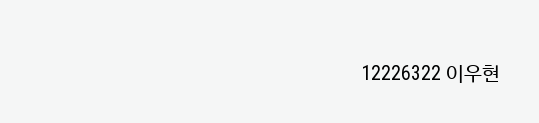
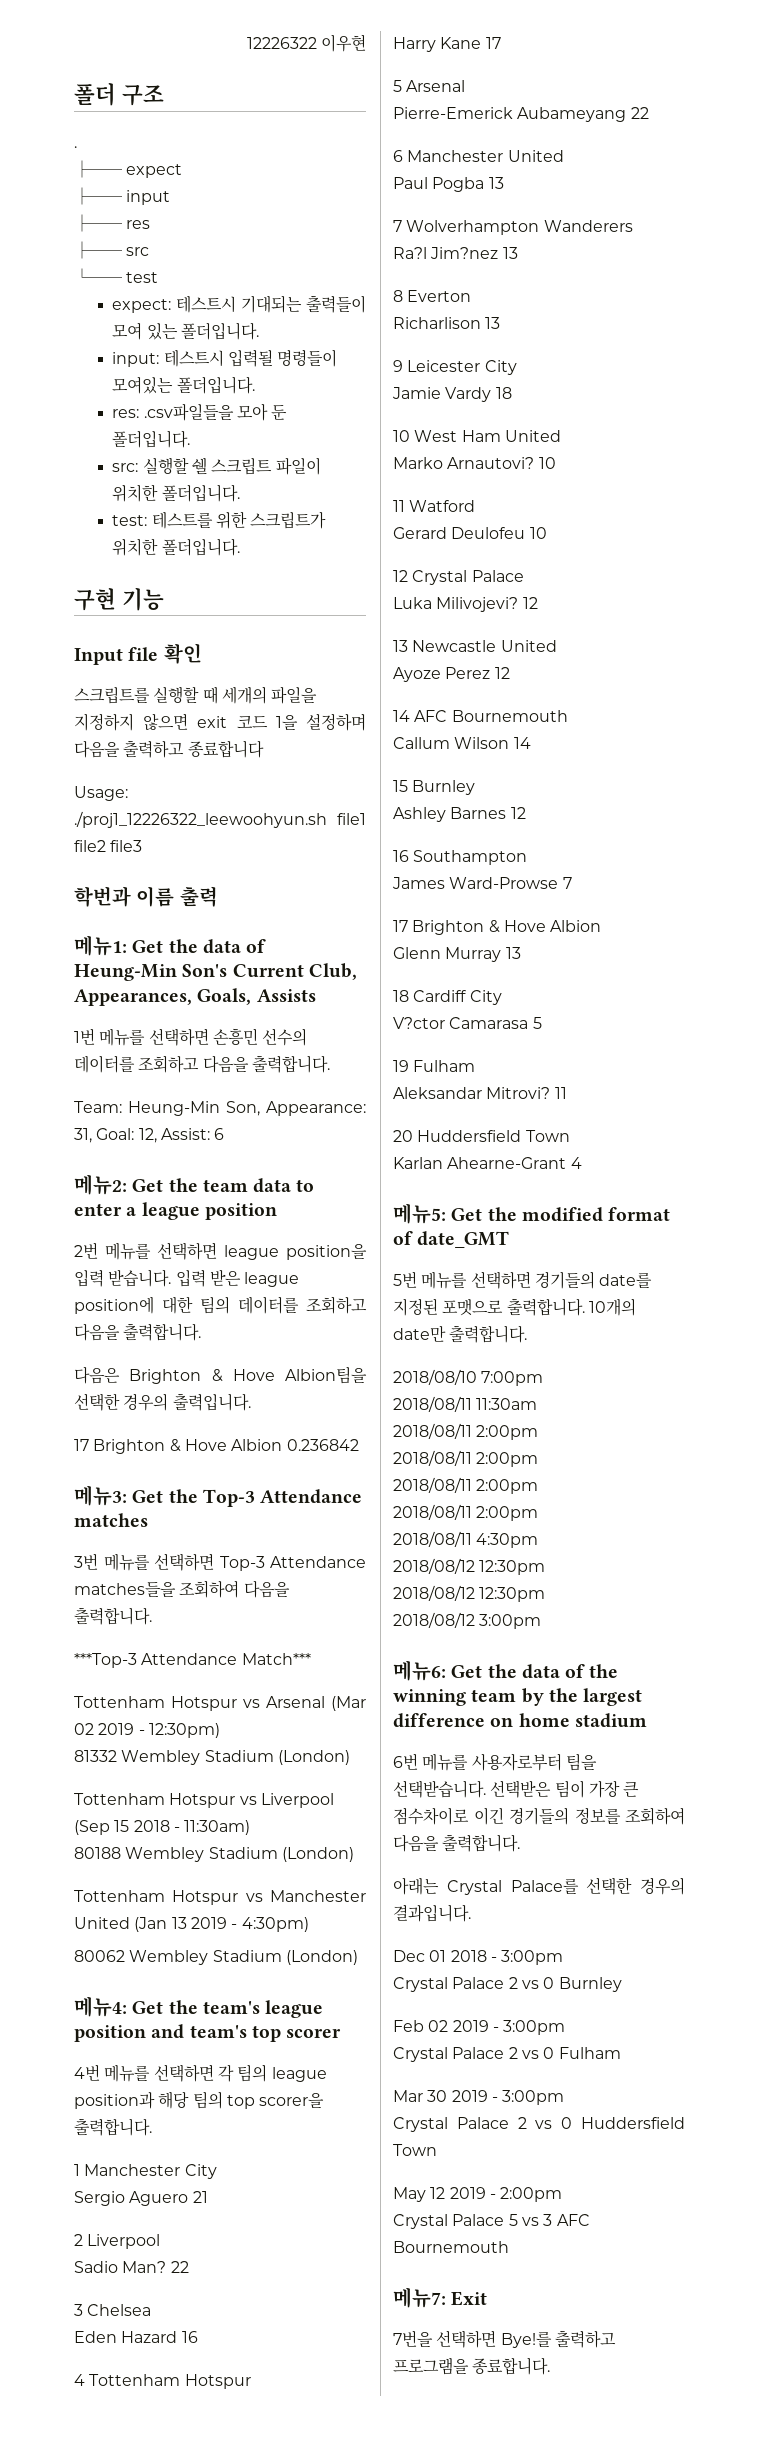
(500, 74) none -> [74,83,164,106] [74,146,77,148] [74,160,183,178] [74,187,171,205] [74,214,151,232] [74,241,150,259] [74,268,159,283] [112,295,367,313] [112,322,259,340] [112,349,338,367] [112,376,255,394] [112,403,288,421] [112,430,191,448] [112,457,321,475] [112,484,240,502] [112,511,327,529] [112,538,240,556] [74,587,164,611] [74,643,202,665] [74,686,318,704] [74,713,366,731] [74,740,264,758] [74,786,128,801] [74,811,366,828] [74,840,143,852] [74,886,218,907] [74,935,267,956] [74,963,357,981] [74,988,316,1006] [74,1028,308,1046] [74,1055,330,1073] [74,1101,366,1116] [74,1128,225,1143] [74,1174,315,1195] [74,1202,277,1220] [74,1242,367,1260] [74,1269,300,1287] [74,1296,367,1314] [74,1323,202,1341] [74,1366,367,1384] [74,1393,251,1411] [74,1439,359,1454] [74,1485,363,1507] [74,1513,148,1527] [74,1553,366,1571] [74,1580,290,1598] [74,1607,152,1625] [74,1653,311,1668] [74,1696,366,1711] [74,1723,220,1738] [74,1750,350,1765] [74,1793,334,1808] [74,1820,251,1835] [74,1847,354,1862] [74,1890,366,1905] [74,1917,309,1932] [74,1950,358,1965] [74,1996,324,2018] [74,2024,342,2042] [74,2064,327,2082] [74,2091,325,2109] [74,2118,152,2136] [74,2164,217,2179] [74,2191,208,2206] [74,2234,161,2249] [74,2261,189,2273] [74,2304,152,2316] [74,2331,198,2343] [74,2374,251,2389] [393,37,501,52] [393,80,466,92] [393,107,649,122] [393,150,564,162] [393,177,504,192] [393,220,633,235] [393,247,518,259] [393,290,472,302] [393,317,501,329] [393,360,517,375] [392,387,512,402] [393,430,561,442] [393,457,556,469] [393,500,476,512] [393,527,547,539] [393,570,524,585] [393,597,538,612] [393,640,557,652] [393,667,510,682] [393,710,568,722] [393,737,531,749] [393,780,476,795] [393,807,526,822] [393,850,528,865] [392,877,572,889] [393,920,602,935] [393,947,521,962] [393,990,502,1005] [393,1017,542,1029] [393,1060,476,1072] [393,1087,567,1099] [393,1130,570,1142] [393,1157,582,1169] [393,1203,671,1224] [393,1231,510,1248] [393,1271,653,1289] [393,1298,636,1316] [393,1325,528,1343] [393,1369,544,1386] [393,1396,538,1412] [393,1423,539,1440] [393,1450,539,1467] [393,1477,539,1494] [393,1504,539,1521] [393,1531,539,1548] [393,1558,546,1575] [393,1585,546,1602] [393,1612,542,1629] [393,1660,619,1681] [393,1688,643,1706] [393,1713,647,1728] [393,1753,597,1771] [393,1780,640,1798] [393,1807,685,1825] [393,1834,521,1852] [393,1877,685,1895] [393,1904,471,1922] [393,1950,564,1965] [393,1977,622,1992] [393,2020,566,2035] [393,2047,621,2062] [393,2090,565,2105] [393,2117,685,2132] [393,2144,437,2156] [393,2187,563,2202] [393,2214,590,2229] [393,2241,509,2253] [393,2287,488,2308] [393,2330,616,2348] [393,2357,551,2375] // 폴더 구조 // . // ├── expect // ├── input // ├── res // ├── src // └── test // expect: 테스트시 기대되는 출력들이 모여 있는 폴더입니다. // input: 테스트시 입력될 명령들이 모여있는 폴더입니다. // res: .csv파일들을 모아 둔 폴더입니다. // src: 실행할 쉘 스크립트 파일이 위치한 폴더입니다. // test: 테스트를 위한 스크립트가 위치한 폴더입니다. // 구현 기능 // Input file 확인 // 스크립트를 실행할 때 세개의 파일을 지정하지 않으면 exit 코드 1을 설정하며 다음을 출력하고 종료합니다 // Usage: ./proj1_12226322_leewoohyun.sh file1 file2 file3 // 학번과 이름 출력 // 메뉴1: Get the data of Heung-Min Son's Current Club, Appearances, Goals, Assists // 1번 메뉴를 선택하면 손흥민 선수의 데이터를 조회하고 다음을 출력합니다. // Team: Heung-Min Son, Appearance: 31, Goal: 12, Assist: 6 // 메뉴2: Get the team data to enter a league position // 2번 메뉴를 선택하면 league position을 입력 받습니다. 입력 받은 league position에 대한 팀의 데이터를 조회하고 다음을 출력합니다. // 다음은 Brighton & Hove Albion팀을 선택한 경우의 출력입니다. // 17 Brighton & Hove Albion 0.236842 // 메뉴3: Get the Top-3 Attendance matches // 3번 메뉴를 선택하면 Top-3 Attendance matches들을 조회하여 다음을 출력합니다. // ***Top-3 Attendance Match*** // Tottenham Hotspur vs Arsenal (Mar 02 2019 - 12:30pm) // 81332 Wembley Stadium (London) // Tottenham Hotspur vs Liverpool (Sep 15 2018 - 11:30am) // 80188 Wembley Stadium (London) // Tottenham Hotspur vs Manchester United (Jan 13 2019 - 4:30pm) // 80062 Wembley Stadium (London) // 메뉴4: Get the team's league position and team's top scorer // 4번 메뉴를 선택하면 각 팀의 league position과 해당 팀의 top scorer을 출력합니다. // 1 Manchester City // Sergio Aguero 21 // 2 Liverpool // Sadio Man? 22 // 3 Chelsea // Eden Hazard 16 // 4 Tottenham Hotspur // Harry Kane 17 // 5 Arsenal // Pierre-Emerick Aubameyang 22 // 6 Manchester United // Paul Pogba 13 // 7 Wolverhampton Wanderers // Ra?l Jim?nez 13 // 8 Everton // Richarlison 13 // 9 Leicester City // Jamie Vardy 18 // 10 West Ham United // Marko Arnautovi? 10 // 11 Watford // Gerard Deulofeu 10 // 12 Crystal Palace // Luka Milivojevi? 12 // 13 Newcastle United // Ayoze Perez 12 // 14 AFC Bournemouth // Callum Wilson 14 // 15 Burnley // Ashley Barnes 12 // 16 Southampton // James Ward-Prowse 7 // 17 Brighton & Hove Albion // Glenn Murray 13 // 18 Cardiff City // V?ctor Camarasa 5 // 19 Fulham // Aleksandar Mitrovi? 11 // 20 Huddersfield Town // Karlan Ahearne-Grant 4 // 메뉴5: Get the modified format of date_GMT // 5번 메뉴를 선택하면 경기들의 date를 지정된 포맷으로 출력합니다. 10개의 date만 출력합니다. // 2018/08/10 7:00pm // 2018/08/11 11:30am // 2018/08/11 2:00pm // 2018/08/11 2:00pm // 2018/08/11 2:00pm // 2018/08/11 2:00pm // 2018/08/11 4:30pm // 2018/08/12 12:30pm // 2018/08/12 12:30pm // 2018/08/12 3:00pm // 메뉴6: Get the data of the winning team by the largest difference on home stadium // 6번 메뉴를 사용자로부터 팀을 선택받습니다. 선택받은 팀이 가장 큰 점수차이로 이긴 경기들의 정보를 조회하여 다음을 출력합니다. // 아래는 Crystal Palace를 선택한 경우의 결과입니다. // Dec 01 2018 - 3:00pm // Crystal Palace 2 vs 0 Burnley // Feb 02 2019 - 3:00pm // Crystal Palace 2 vs 0 Fulham // Mar 30 2019 - 3:00pm // Crystal Palace 2 vs 0 Huddersfield Town // May 12 2019 - 2:00pm // Crystal Palace 5 vs 3 AFC Bournemouth // 메뉴7: Exit // 7번을 선택하면 Bye!를 출력하고 프로그램을 종료합니다.

